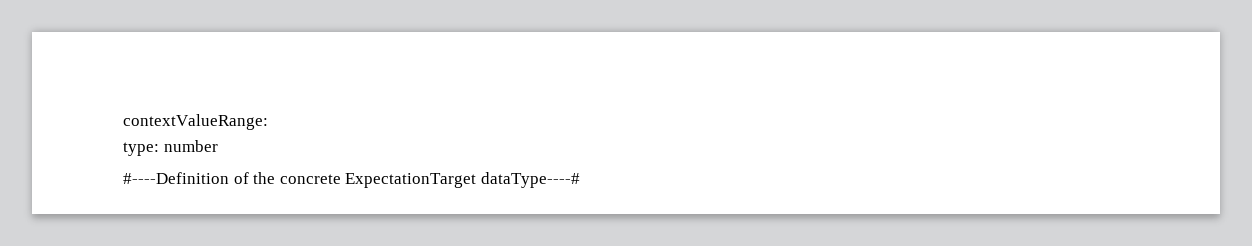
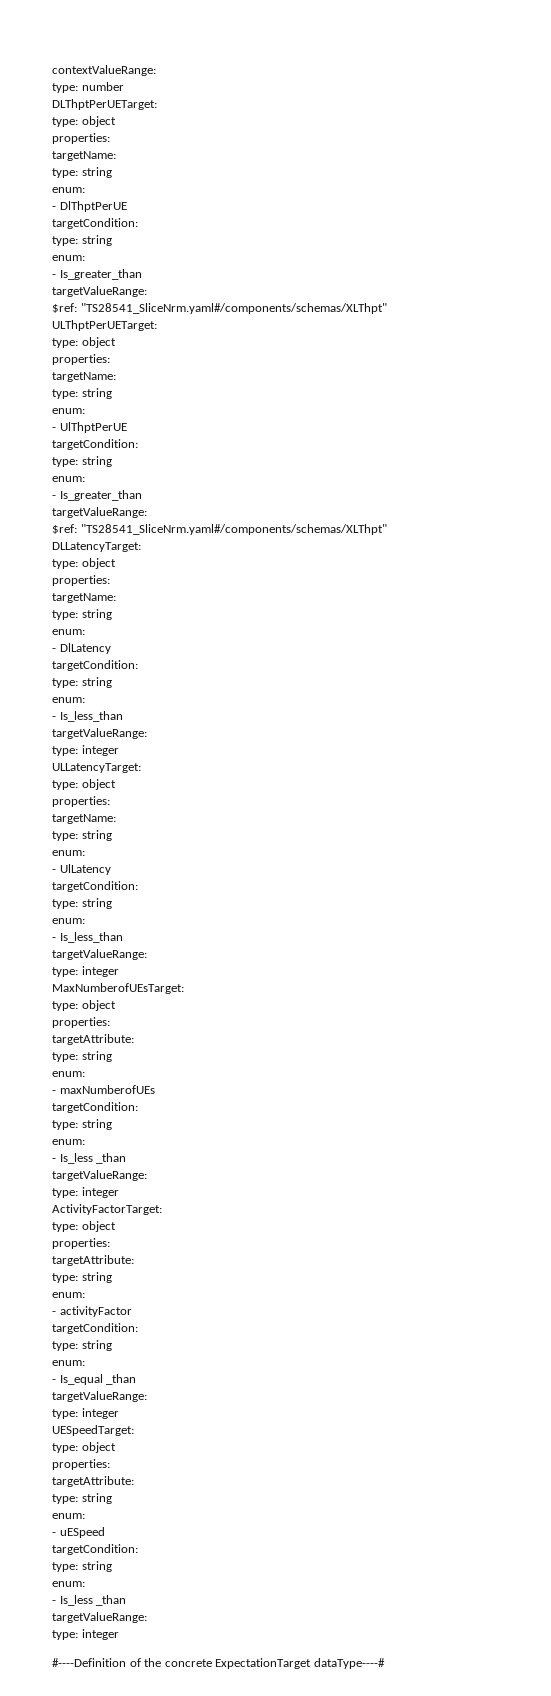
(218, 146) none -> [52,99,157,110] [52,116,116,127] [52,133,110,144] [52,151,116,161] [52,167,112,178] [52,187,85,193] [52,201,127,212] [52,218,138,229] [52,235,112,246] [52,255,85,261] [52,269,142,280] [52,286,147,297] [52,303,387,314] [52,320,157,331] [52,337,116,348] [52,354,110,365] [52,372,116,382] [52,388,112,399] [52,408,85,414] [52,422,127,433] [52,439,138,450] [52,456,112,467] [52,476,85,482] [52,490,142,501] [52,507,147,518] [52,524,387,535] [52,542,141,552] [52,558,116,569] [52,575,110,586] [52,593,116,603] [52,609,112,620] [52,629,85,635] [52,643,111,654] [52,660,138,671] [52,677,112,688] [52,697,85,703] [52,711,123,722] [52,728,147,739] [52,745,119,756] [52,763,141,773] [52,779,116,790] [52,796,110,807] [52,814,116,824] [52,830,112,841] [52,850,85,856] [52,864,111,875] [52,881,138,892] [52,898,112,909] [52,918,85,924] [52,932,123,943] [52,949,147,960] [52,966,119,977] [52,983,184,994] [52,1000,116,1011] [52,1017,110,1028] [52,1034,134,1045] [52,1051,112,1062] [52,1071,85,1077] [52,1085,155,1094] [52,1102,138,1113] [52,1119,112,1130] [52,1139,85,1145] [52,1153,127,1164] [52,1170,147,1181] [52,1187,119,1198] [52,1204,162,1215] [52,1221,116,1232] [52,1238,110,1249] [52,1255,134,1266] [52,1272,112,1283] [52,1292,85,1298] [52,1306,132,1317] [52,1323,138,1334] [52,1340,112,1351] [52,1360,85,1366] [52,1374,137,1385] [52,1391,147,1402] [52,1408,119,1419] [52,1425,134,1436] [52,1442,116,1453] [52,1459,110,1470] [52,1476,134,1487] [52,1493,112,1504] [52,1513,85,1519] [52,1527,105,1538] [52,1544,138,1555] [52,1561,112,1572] [52,1581,85,1587] [52,1595,127,1606] [52,1612,147,1623] [52,1629,119,1640] // DLThptPerUETarget: // type: object // properties: // targetName: // type: string // enum: // - DlThptPerUE // targetCondition: // type: string // enum: // - Is_greater_than // targetValueRange: // $ref: "TS28541_SliceNrm.yaml#/components/schemas/XLThpt" // ULThptPerUETarget: // type: object // properties: // targetName: // type: string // enum: // - UlThptPerUE // targetCondition: // type: string // enum: // - Is_greater_than // targetValueRange: // $ref: "TS28541_SliceNrm.yaml#/components/schemas/XLThpt" // DLLatencyTarget: // type: object // properties: // targetName: // type: string // enum: // - DlLatency // targetCondition: // type: string // enum: // - Is_less_than // targetValueRange: // type: integer // ULLatencyTarget: // type: object // properties: // targetName: // type: string // enum: // - UlLatency // targetCondition: // type: string // enum: // - Is_less_than // targetValueRange: // type: integer // MaxNumberofUEsTarget: // type: object // properties: // targetAttribute: // type: string // enum: // - maxNumberofUEs // targetCondition: // type: string // enum: // - Is_less _than // targetValueRange: // type: integer // ActivityFactorTarget: // type: object // properties: // targetAttribute: // type: string // enum: // - activityFactor // targetCondition: // type: string // enum: // - Is_equal _than // targetValueRange: // type: integer // UESpeedTarget: // type: object // properties: // targetAttribute: // type: string // enum: // - uESpeed // targetCondition: // type: string // enum: // - Is_less _than // targetValueRange: // type: integer

